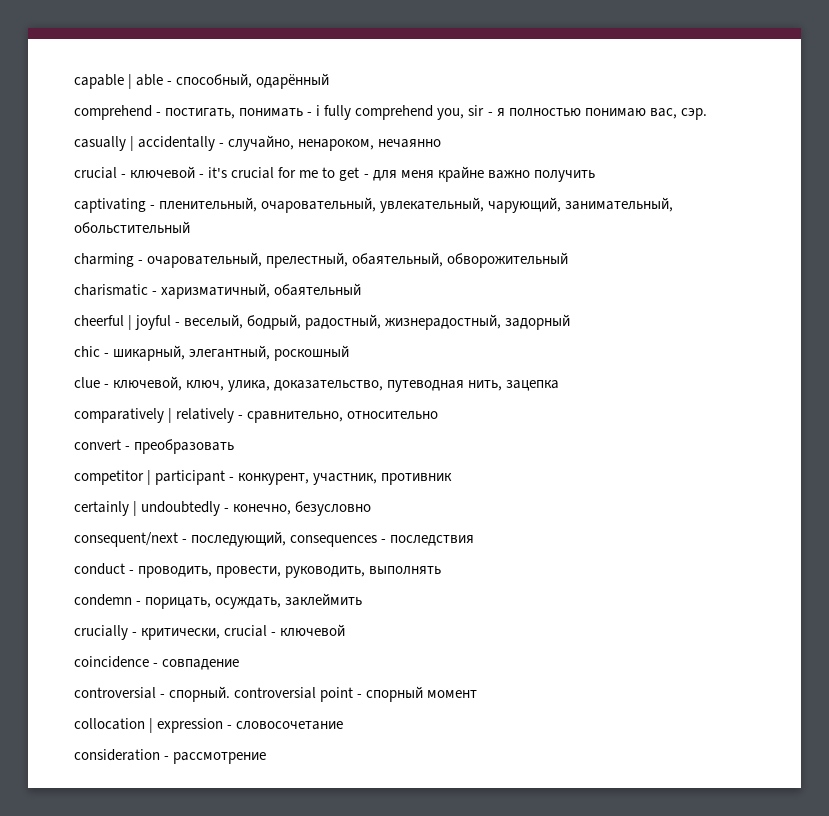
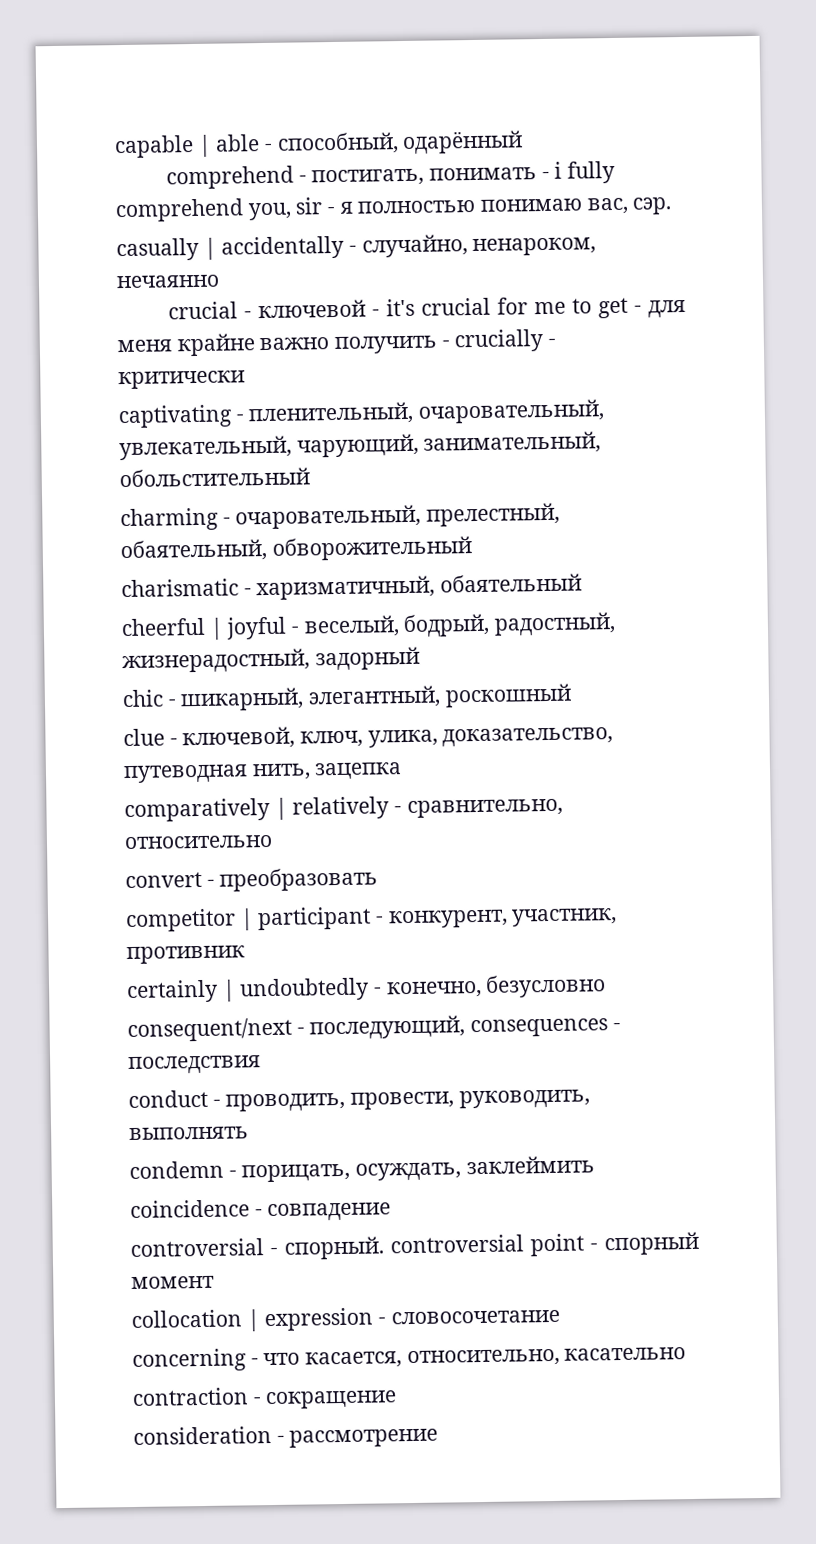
(595, 176) none -> [441,329,557,353] [118,370,245,390] - сrucially - критически
[74,624,346,640] // сrucially - критически, сrucial - ключевой -> (595, 1165) none
(344, 725) none -> [132,1347,687,1373] [132,1387,398,1410] // concerning - что касается, относительно, касательно // contraction - сокращение

